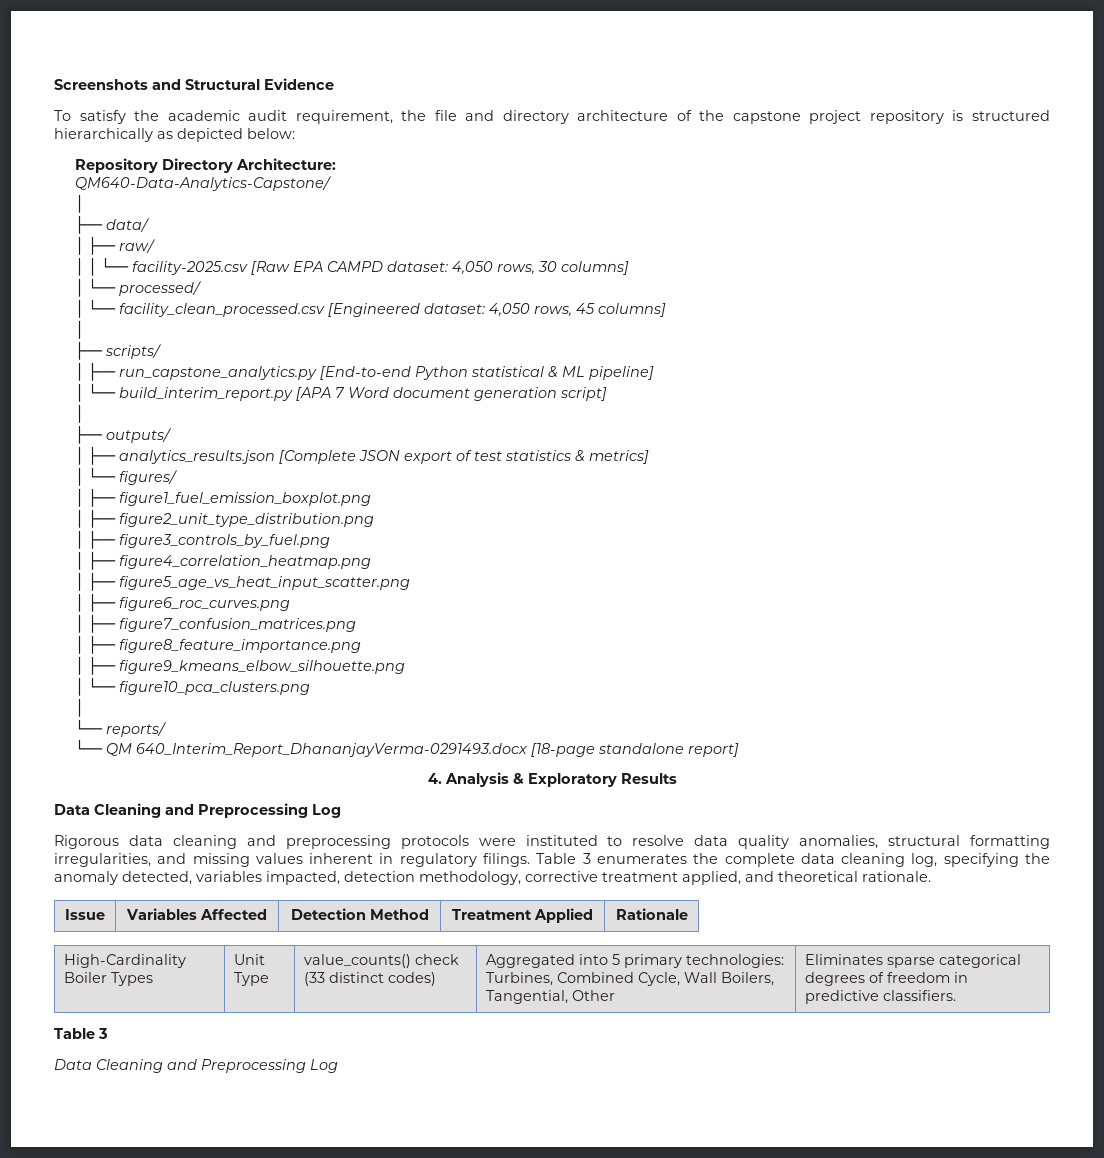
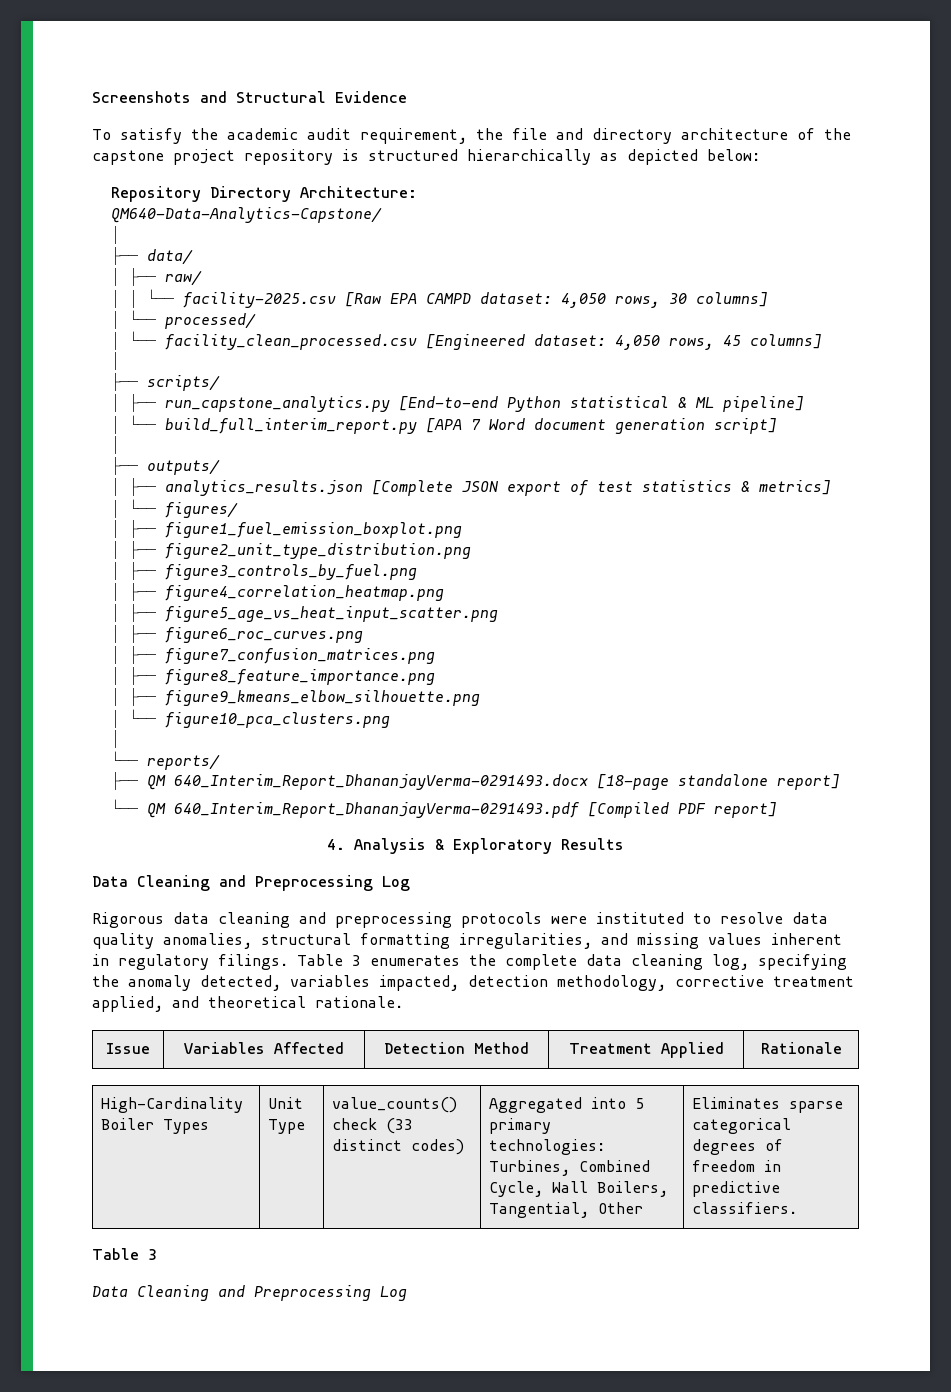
[119,387,294,401] build_interim_report.py -> [165,418,418,434] build_full_interim_report.py
[75,739,104,754] └── -> [111,772,139,790] ├──
(740, 750) none -> [111,799,778,818] // └── QM 640_Interim_Report_DhananjayVerma-0291493.pdf [Compiled PDF report]

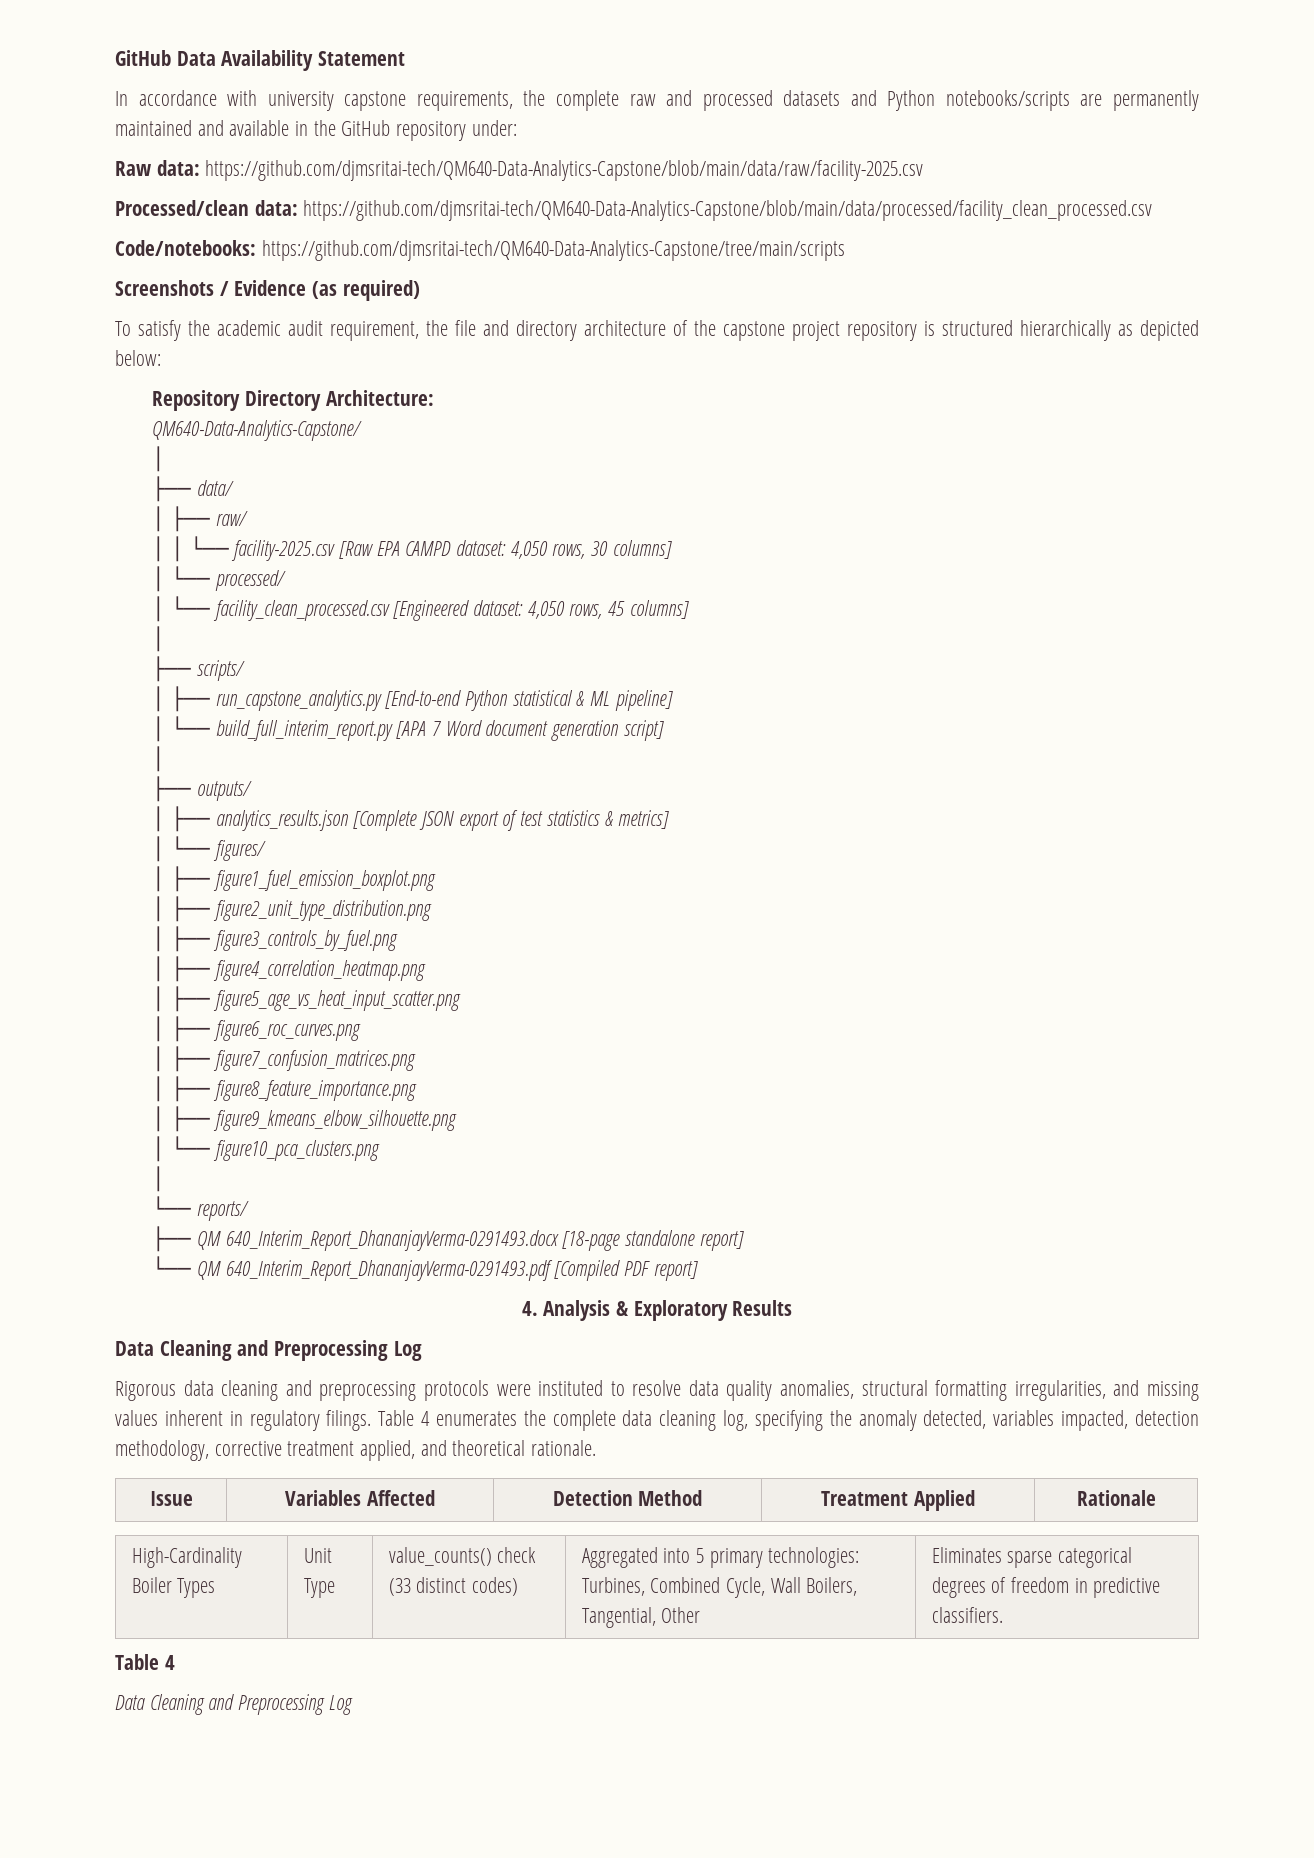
[92,91,326,103] Screenshots and Structural -> [115,50,406,71] [115,90,1199,111] [115,120,517,141] [115,160,924,181] [115,200,1153,221] [115,240,845,261] [115,280,229,296] GitHub Data Availability Statement // In accordance with university capstone requirements, the complete raw and processed datasets and Python notebooks/scripts are permanently maintained and available in the GitHub repository under: // Raw data: https://github.com/djmsritai-tech/QM640-Data-Analytics-Capstone/blob/main/data/raw/facility-2025.csv // Processed/clean data: https://github.com/djmsritai-tech/QM640-Data-Analytics-Capstone/blob/main/data/processed/facility_clean_processed.csv // Code/notebooks: https://github.com/djmsritai-tech/QM640-Data-Analytics-Capstone/tree/main/scripts // Screenshots /
(407, 97) none -> [312,280,420,301] (as required)
[352,955,361,966] 3 -> [421,1411,431,1426] 4
[148,1249,157,1260] 3 -> [164,1655,175,1670] 4

